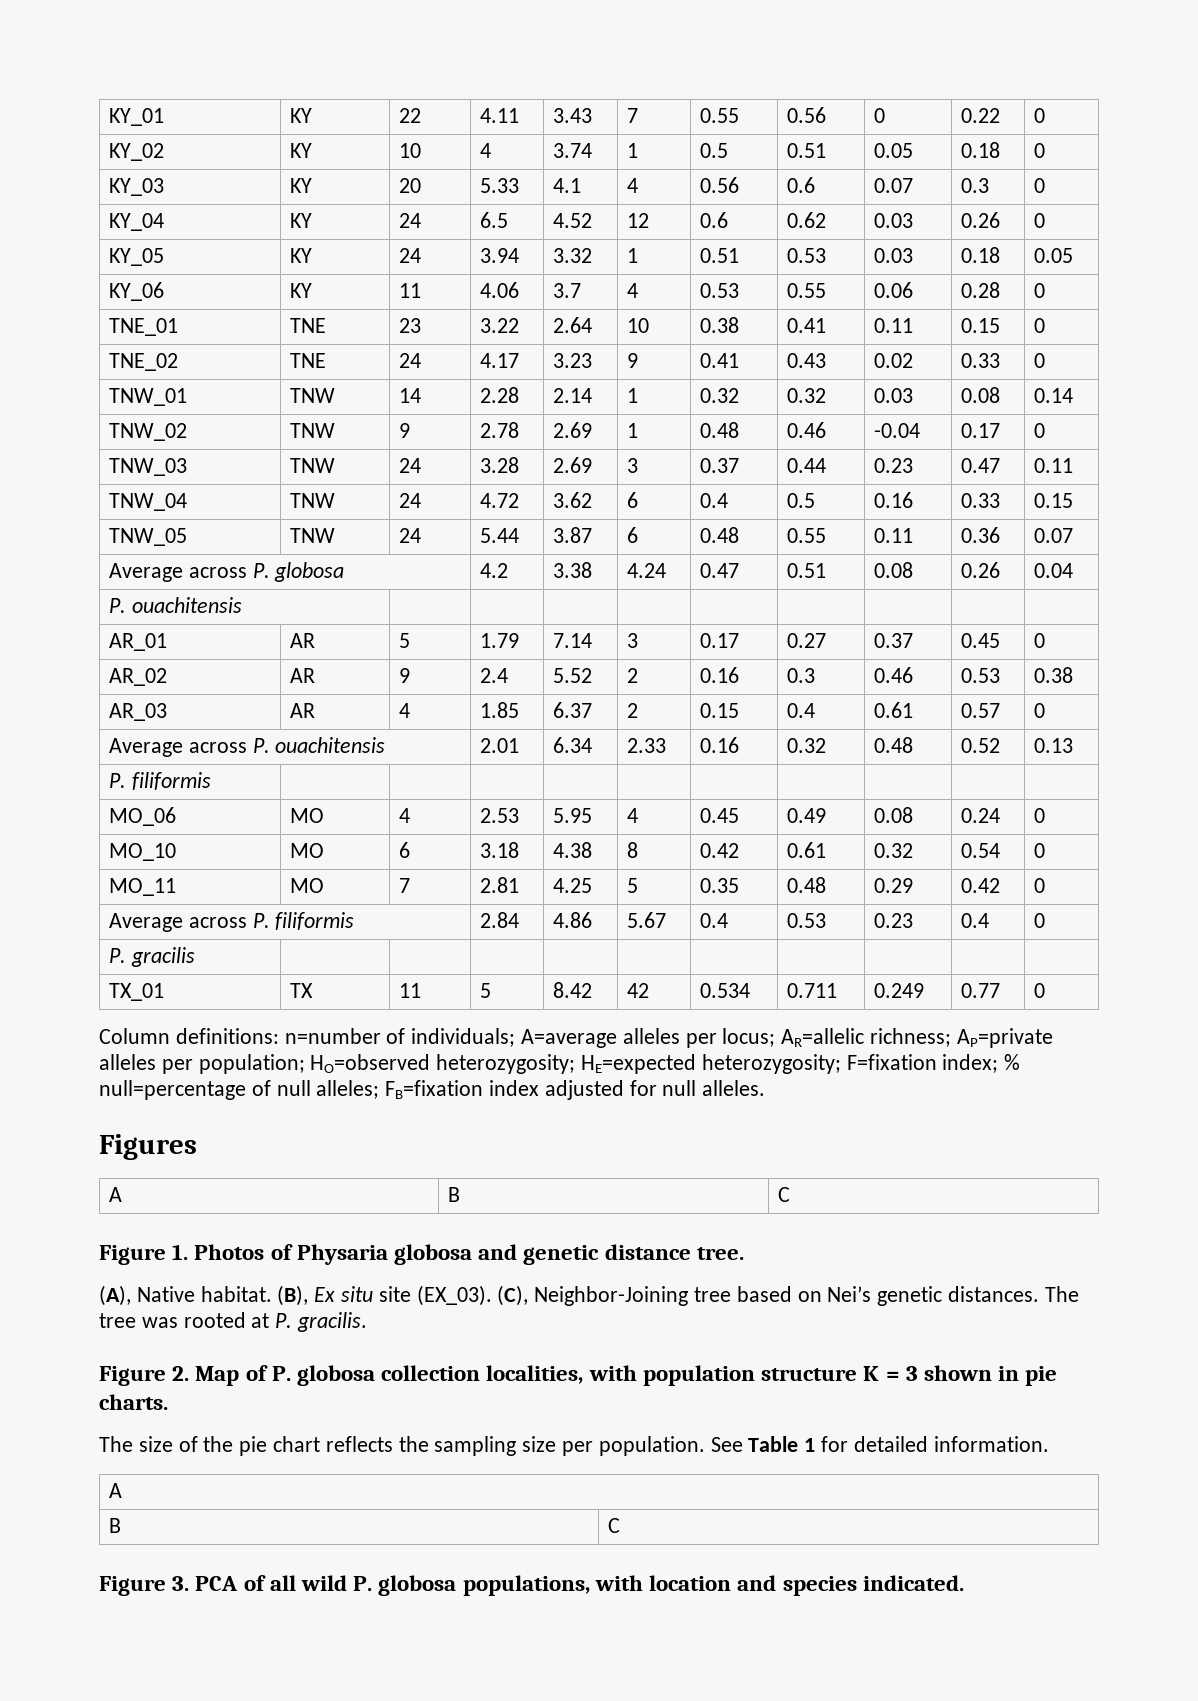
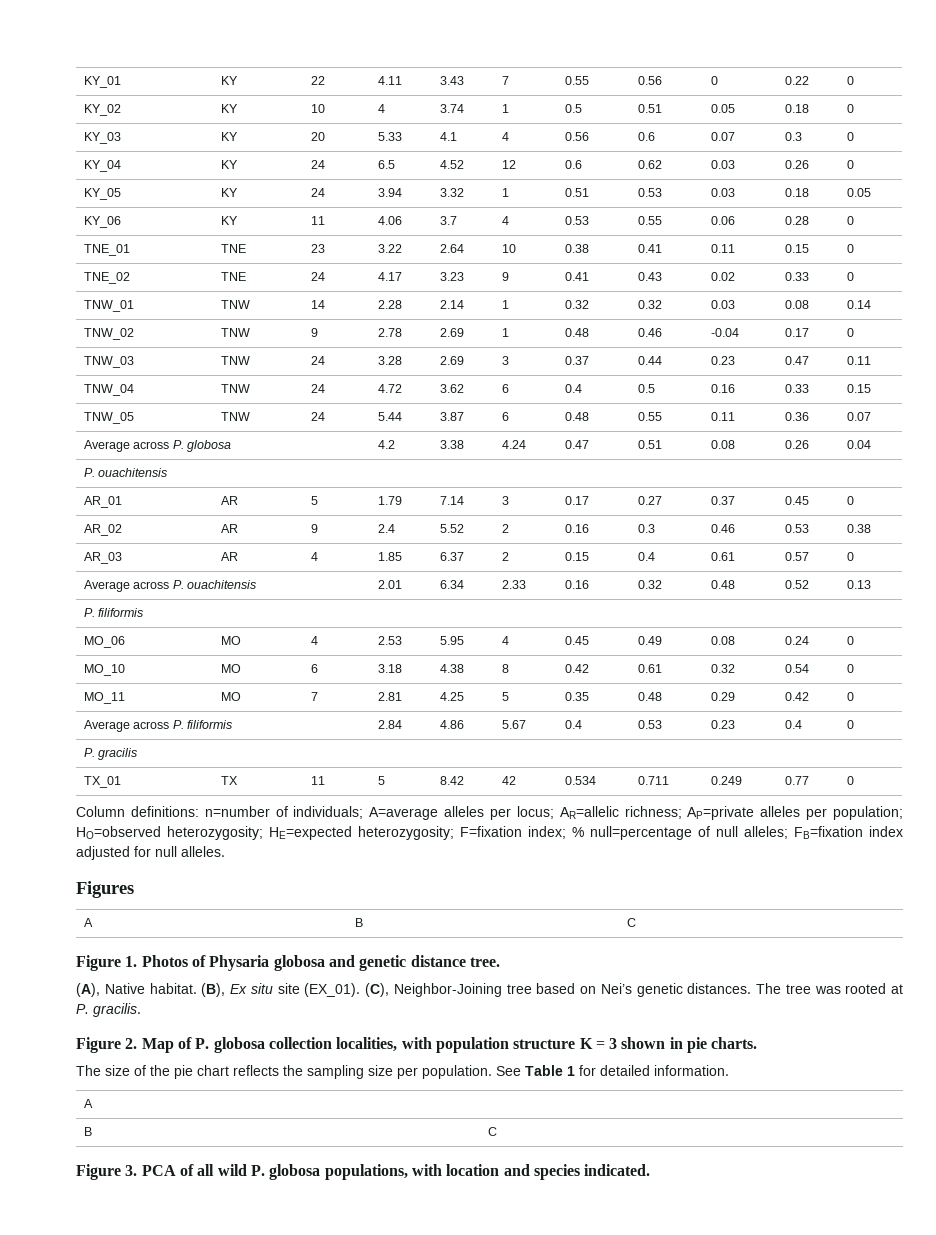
[416,1285,492,1306] (EX_03). -> [304,983,361,997] (EX_01).

